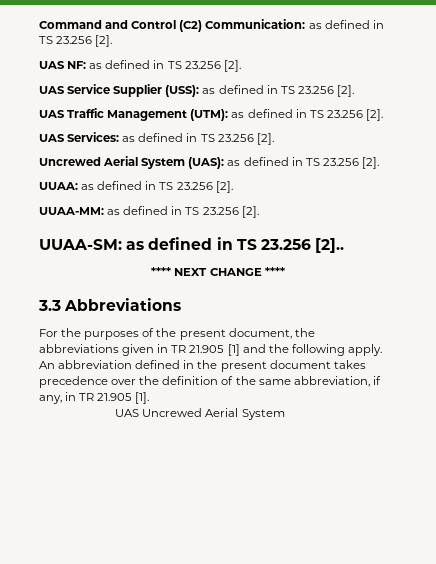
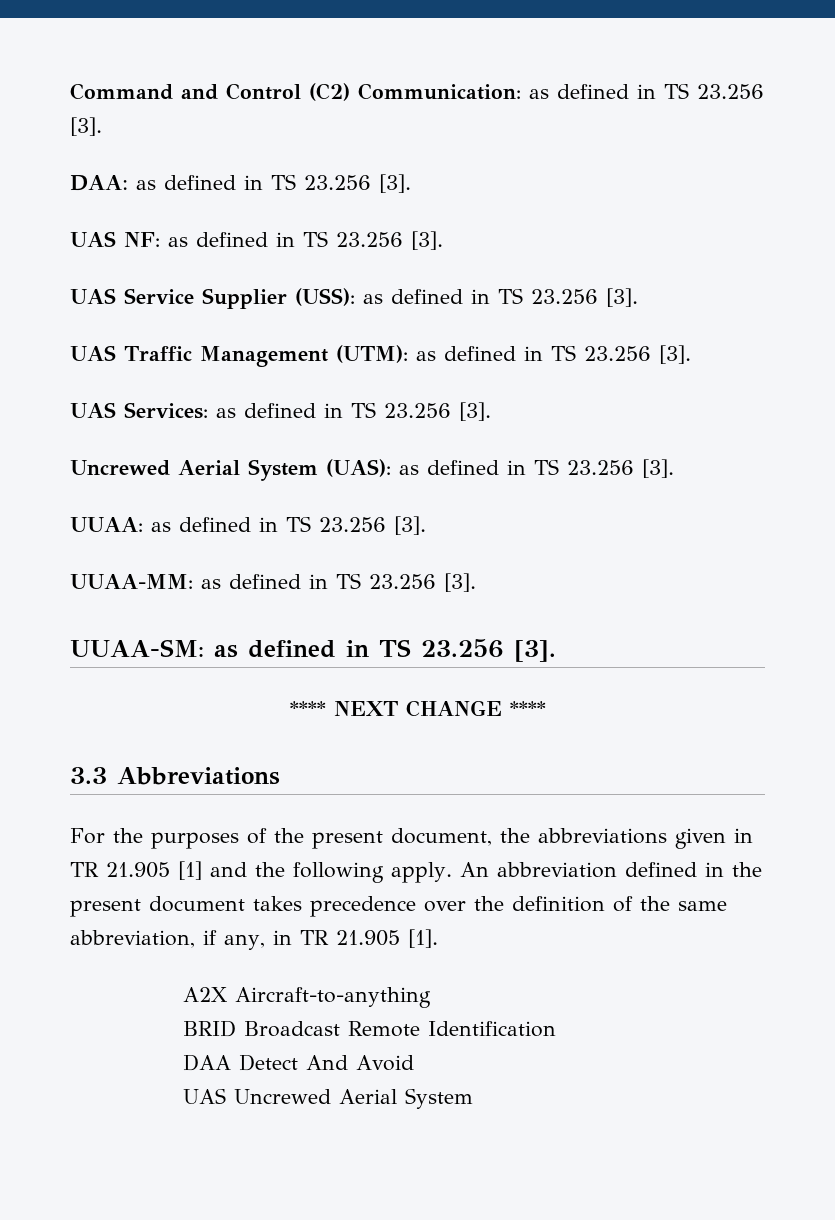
[95,35,113,47] [2]. -> [70,117,102,136] [70,174,411,193] [3]. // DAA: as defined in TS 23.256 [3].
[223,60,241,72] [2]. -> [411,231,443,250] [3].
[336,85,354,97] [2]. -> [606,288,638,307] [3].
[365,109,383,121] [2]. -> [658,345,691,364] [3].
[256,133,274,145] [2]. -> [459,402,491,421] [3].
[361,157,379,169] [2]. -> [642,459,674,478] [3].
[215,181,233,193] [2]. -> [394,516,426,535] [3].
[241,206,259,218] [2]. -> [444,573,476,592] [3].
[315,238,345,253] [2].. -> [514,640,556,662] [3].
(150, 398) none -> [183,987,432,1008] [183,1020,557,1037] [183,1054,415,1071] // A2X Aircraft-to-anything // BRID Broadcast Remote Identification // DAA Detect And Avoid

